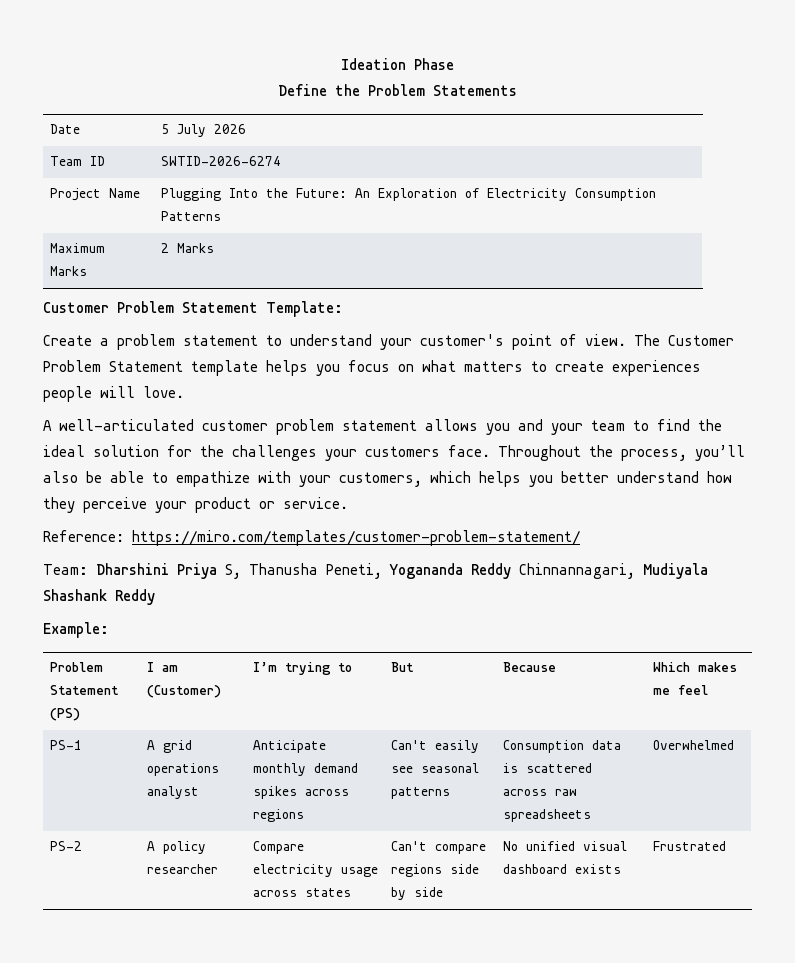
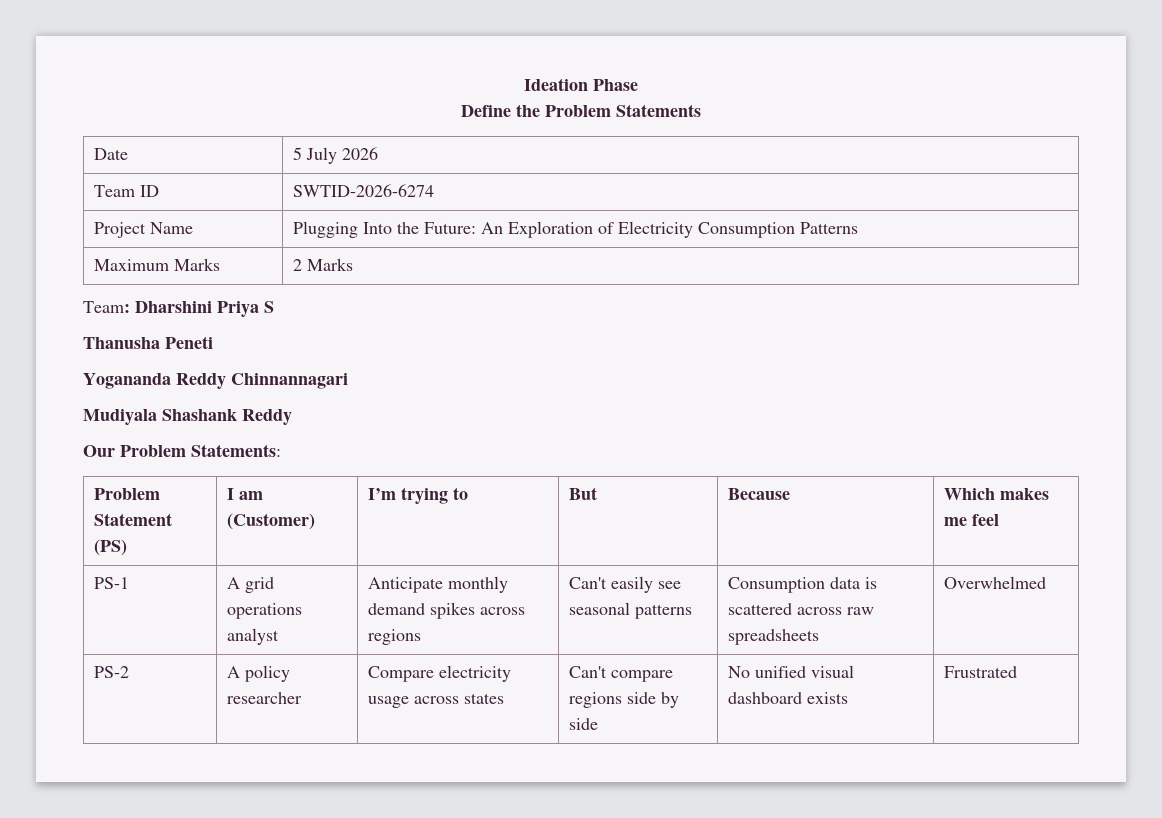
[43,301,343,317] [43,334,734,350] [43,360,701,376] [43,386,184,402] [43,419,722,435] [43,445,745,461] [43,471,732,487] [43,497,348,513] [43,530,580,546] // Customer Problem Statement Template: // Create a problem statement to understand your customer's point of view. The Customer Problem Statement template helps you focus on what matters to create experiences people will love. // A well-articulated customer problem statement allows you and your team to find the ideal solution for the challenges your customers face. Throughout the process, you’ll also be able to empathize with your customers, which helps you better understand how they perceive your product or service. // Reference: https://miro.com/templates/customer-problem-statement/ -> (353, 264) none
[225,563,382,579] S, Thanusha Peneti, -> [264,301,274,313] [83,336,213,349] S // Thanusha Peneti //
[519,563,635,579] Chinnannagari, -> [231,373,348,389] Chinnannagari //
[43,622,109,638] Example: -> [83,444,281,457] Our Problem Statements:

